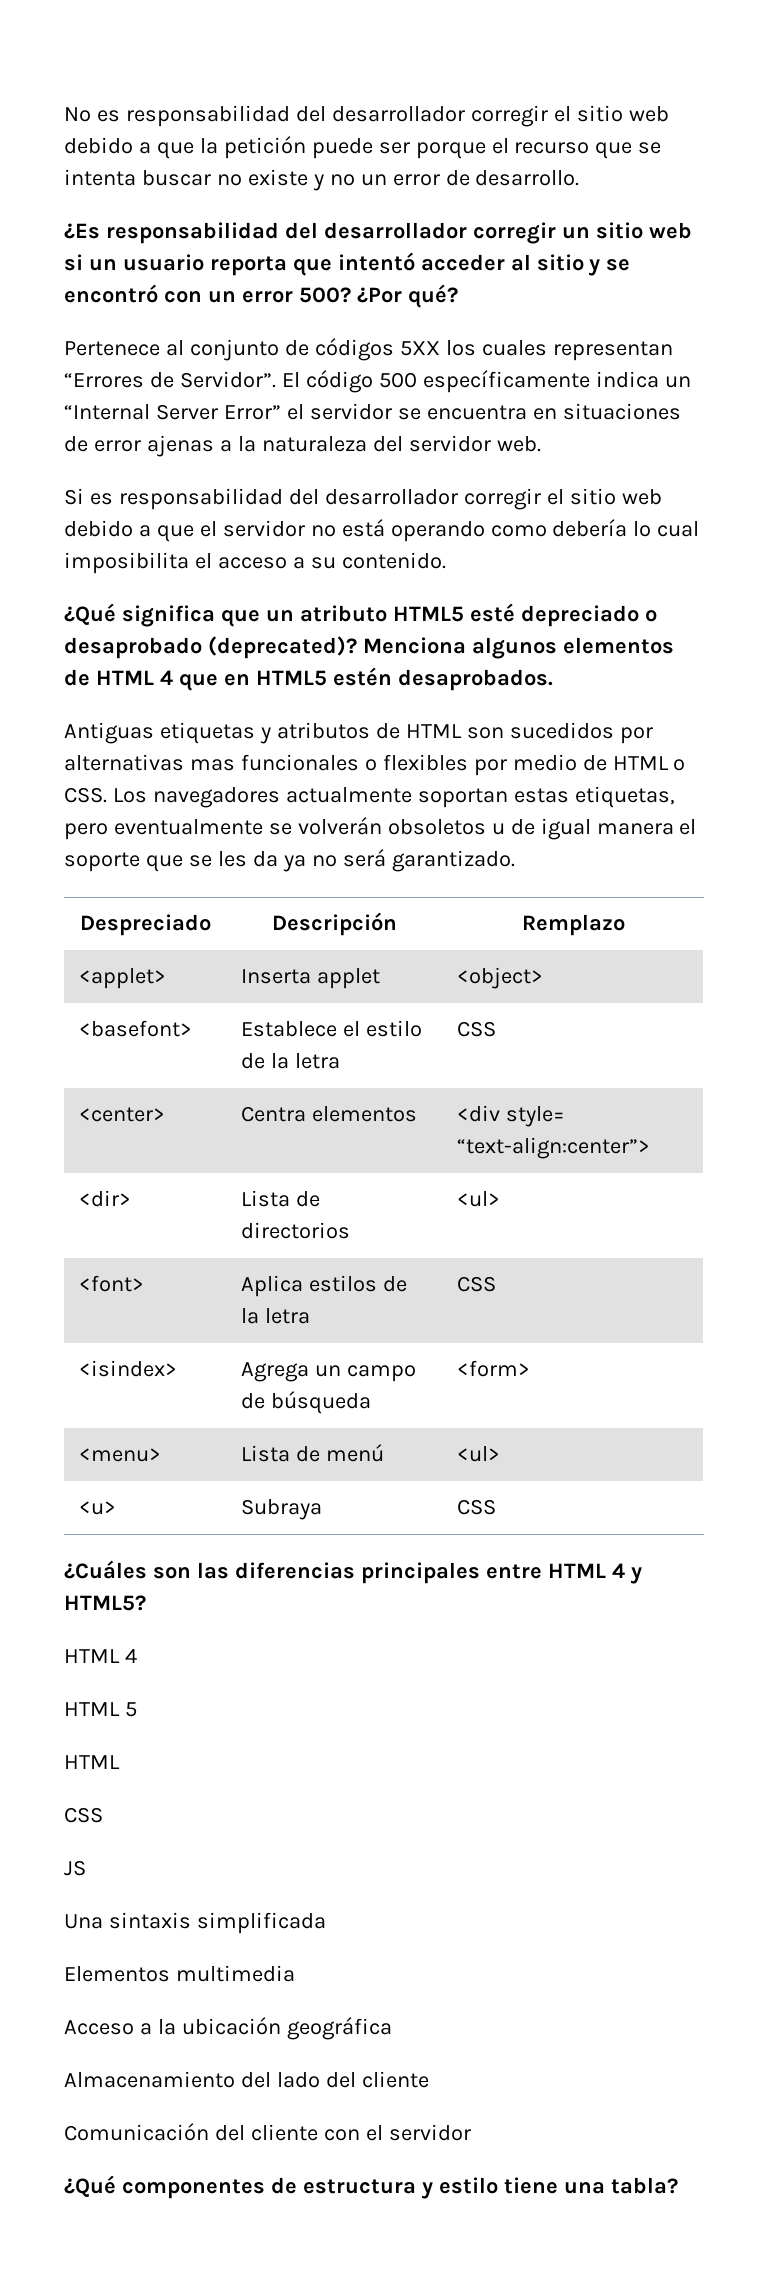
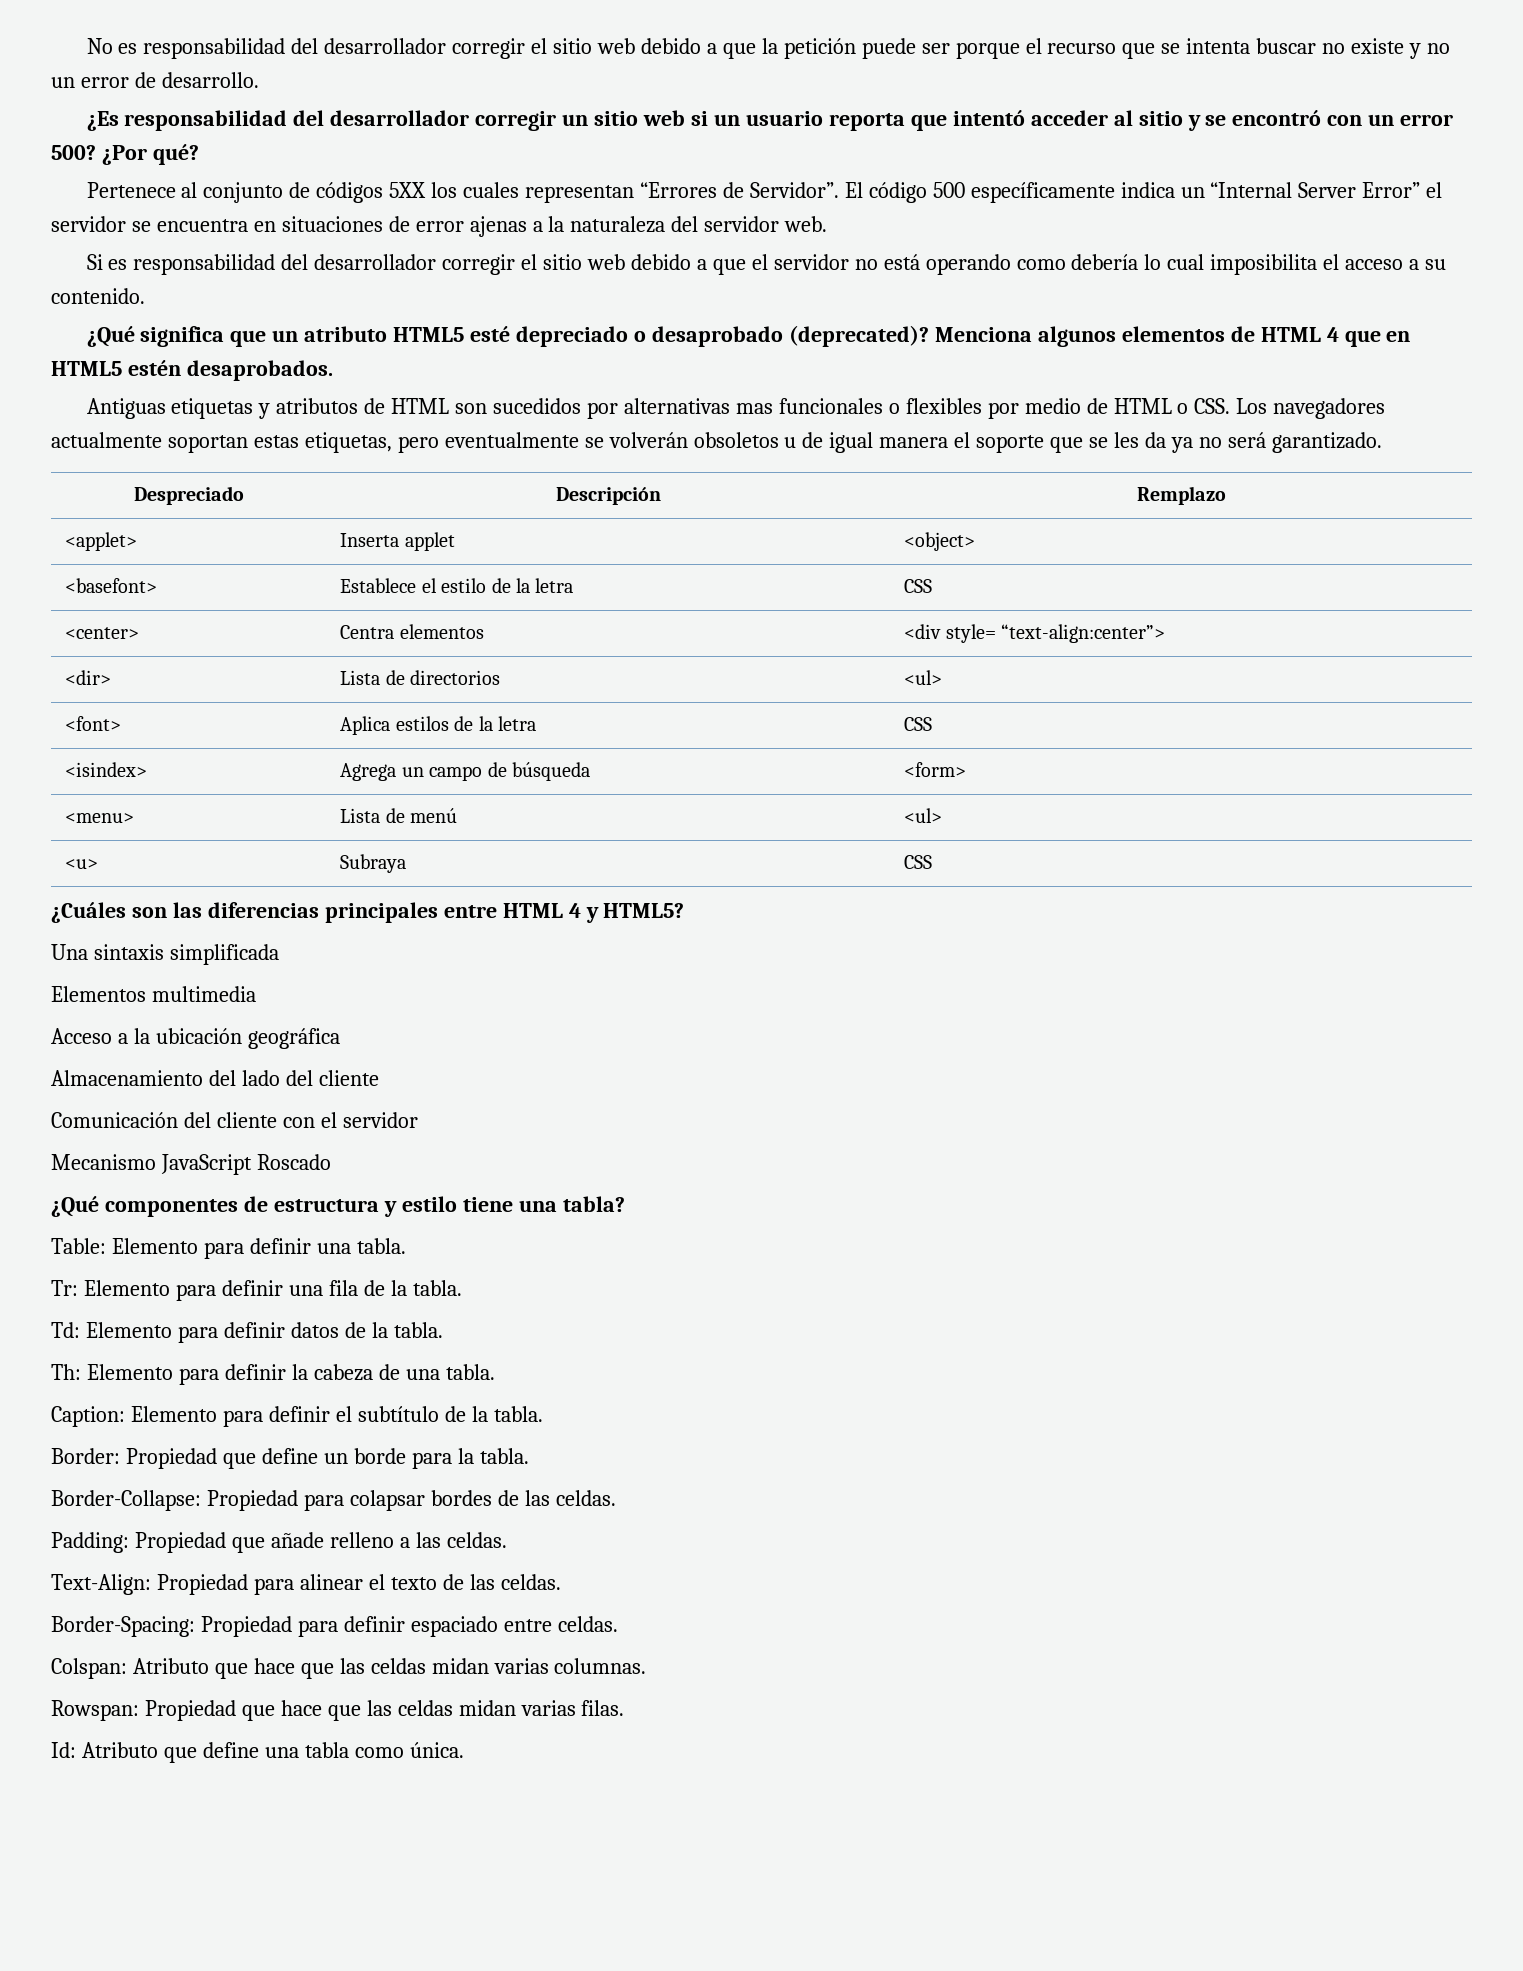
[64,1648,137,1663] [64,1702,137,1717] [64,1755,120,1769] [64,1807,103,1823] [64,1860,86,1876] // HTML 4 // HTML 5 // HTML // CSS // JS -> (685, 910) none
(471, 2132) none -> [51,1154,331,1175] // Mecanismo JavaScript Roscado
(678, 2185) none -> [51,1238,406,1259] [51,1280,462,1301] [51,1322,443,1343] [51,1364,495,1385] [51,1406,543,1427] [51,1448,529,1469] [51,1490,616,1511] [51,1532,507,1553] [51,1574,561,1595] [51,1616,618,1637] [51,1658,647,1679] [51,1700,625,1721] [51,1742,464,1763] // Table: Elemento para definir una tabla. // Tr: Elemento para definir una fila de la tabla. // Td: Elemento para definir datos de la tabla. // Th: Elemento para definir la cabeza de una tabla. // Caption: Elemento para definir el subtítulo de la tabla. // Border: Propiedad que define un borde para la tabla. // Border-Collapse: Propiedad para colapsar bordes de las celdas. // Padding: Propiedad que añade relleno a las celdas. // Text-Align: Propiedad para alinear el texto de las celdas. // Border-Spacing: Propiedad para definir espaciado entre celdas. // Colspan: Atributo que hace que las celdas midan varias columnas. // Rowspan: Propiedad que hace que las celdas midan varias filas. // Id: Atributo que define una tabla como única.

